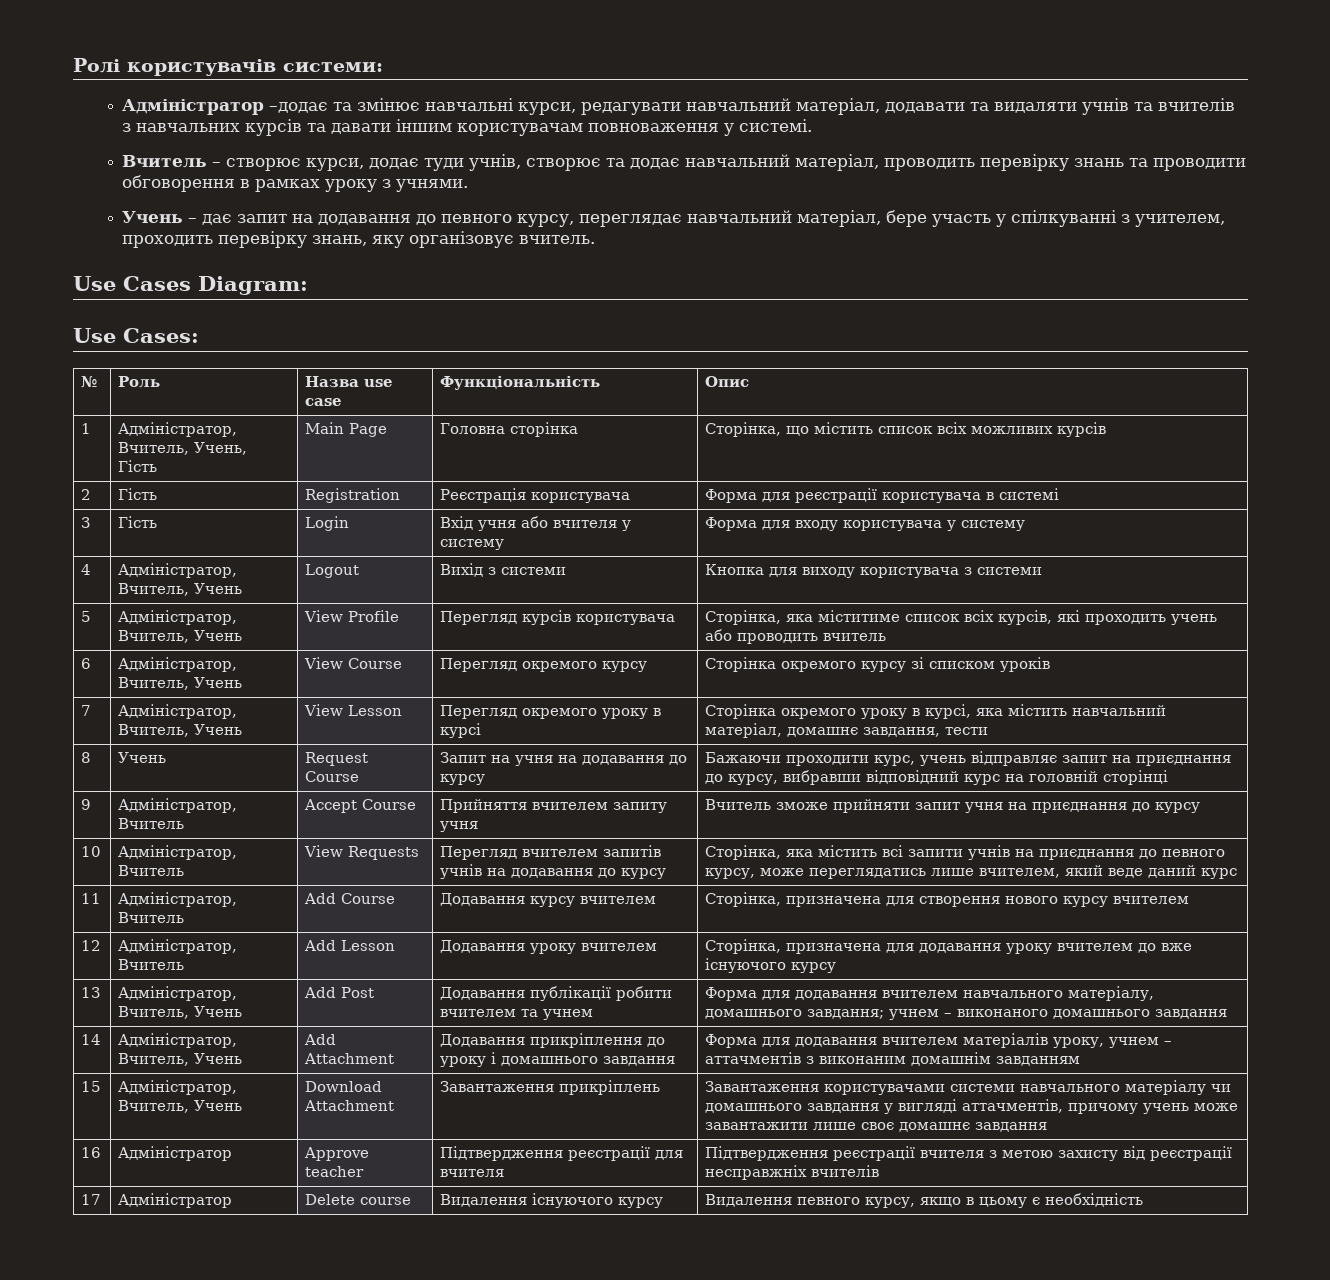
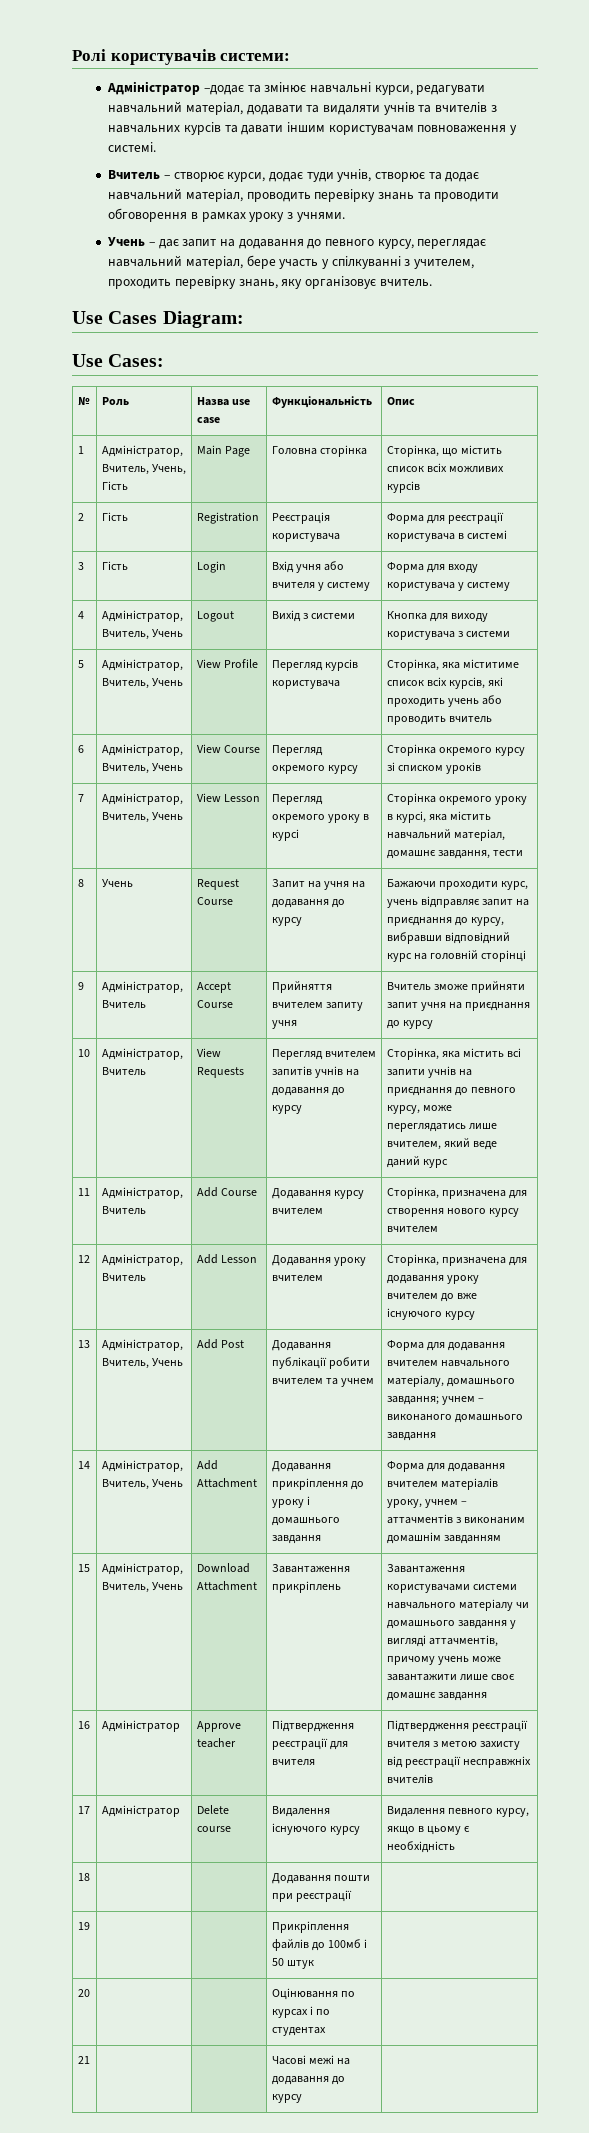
(1144, 1200) none -> [77,1873,90,1881] [271,1873,370,1884] [271,1890,352,1902] [77,1922,90,1930] [271,1921,349,1933] [271,1939,368,1951] [271,1958,314,1969] [77,1989,90,1997] [271,1988,355,2000] [271,2006,331,2018] [271,2027,326,2036] [77,2056,90,2064] [271,2055,351,2065] [271,2076,345,2085] [271,2094,302,2103] // 18 | | | Додавання пошти при реєстрації | // 19 | | | Прикріплення файлів до 100мб і 50 штук | // 20 | | | Оцінювання по курсах і по студентах | // 21 | | | Часові межі на додавання до курсу |

